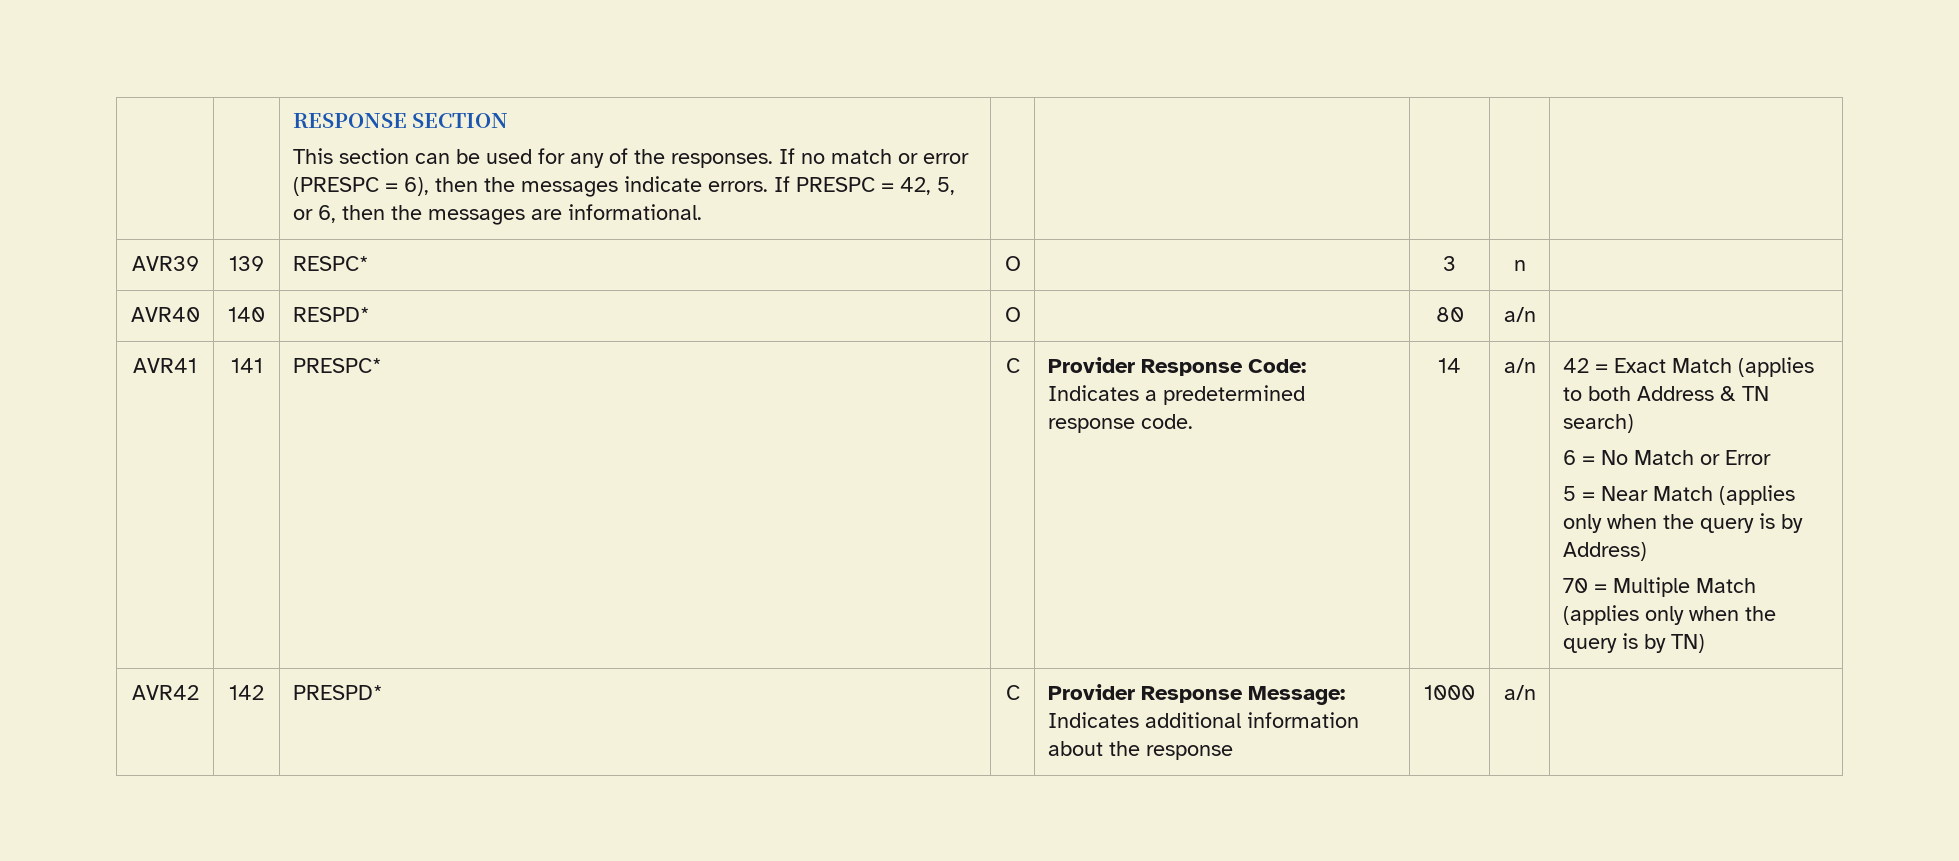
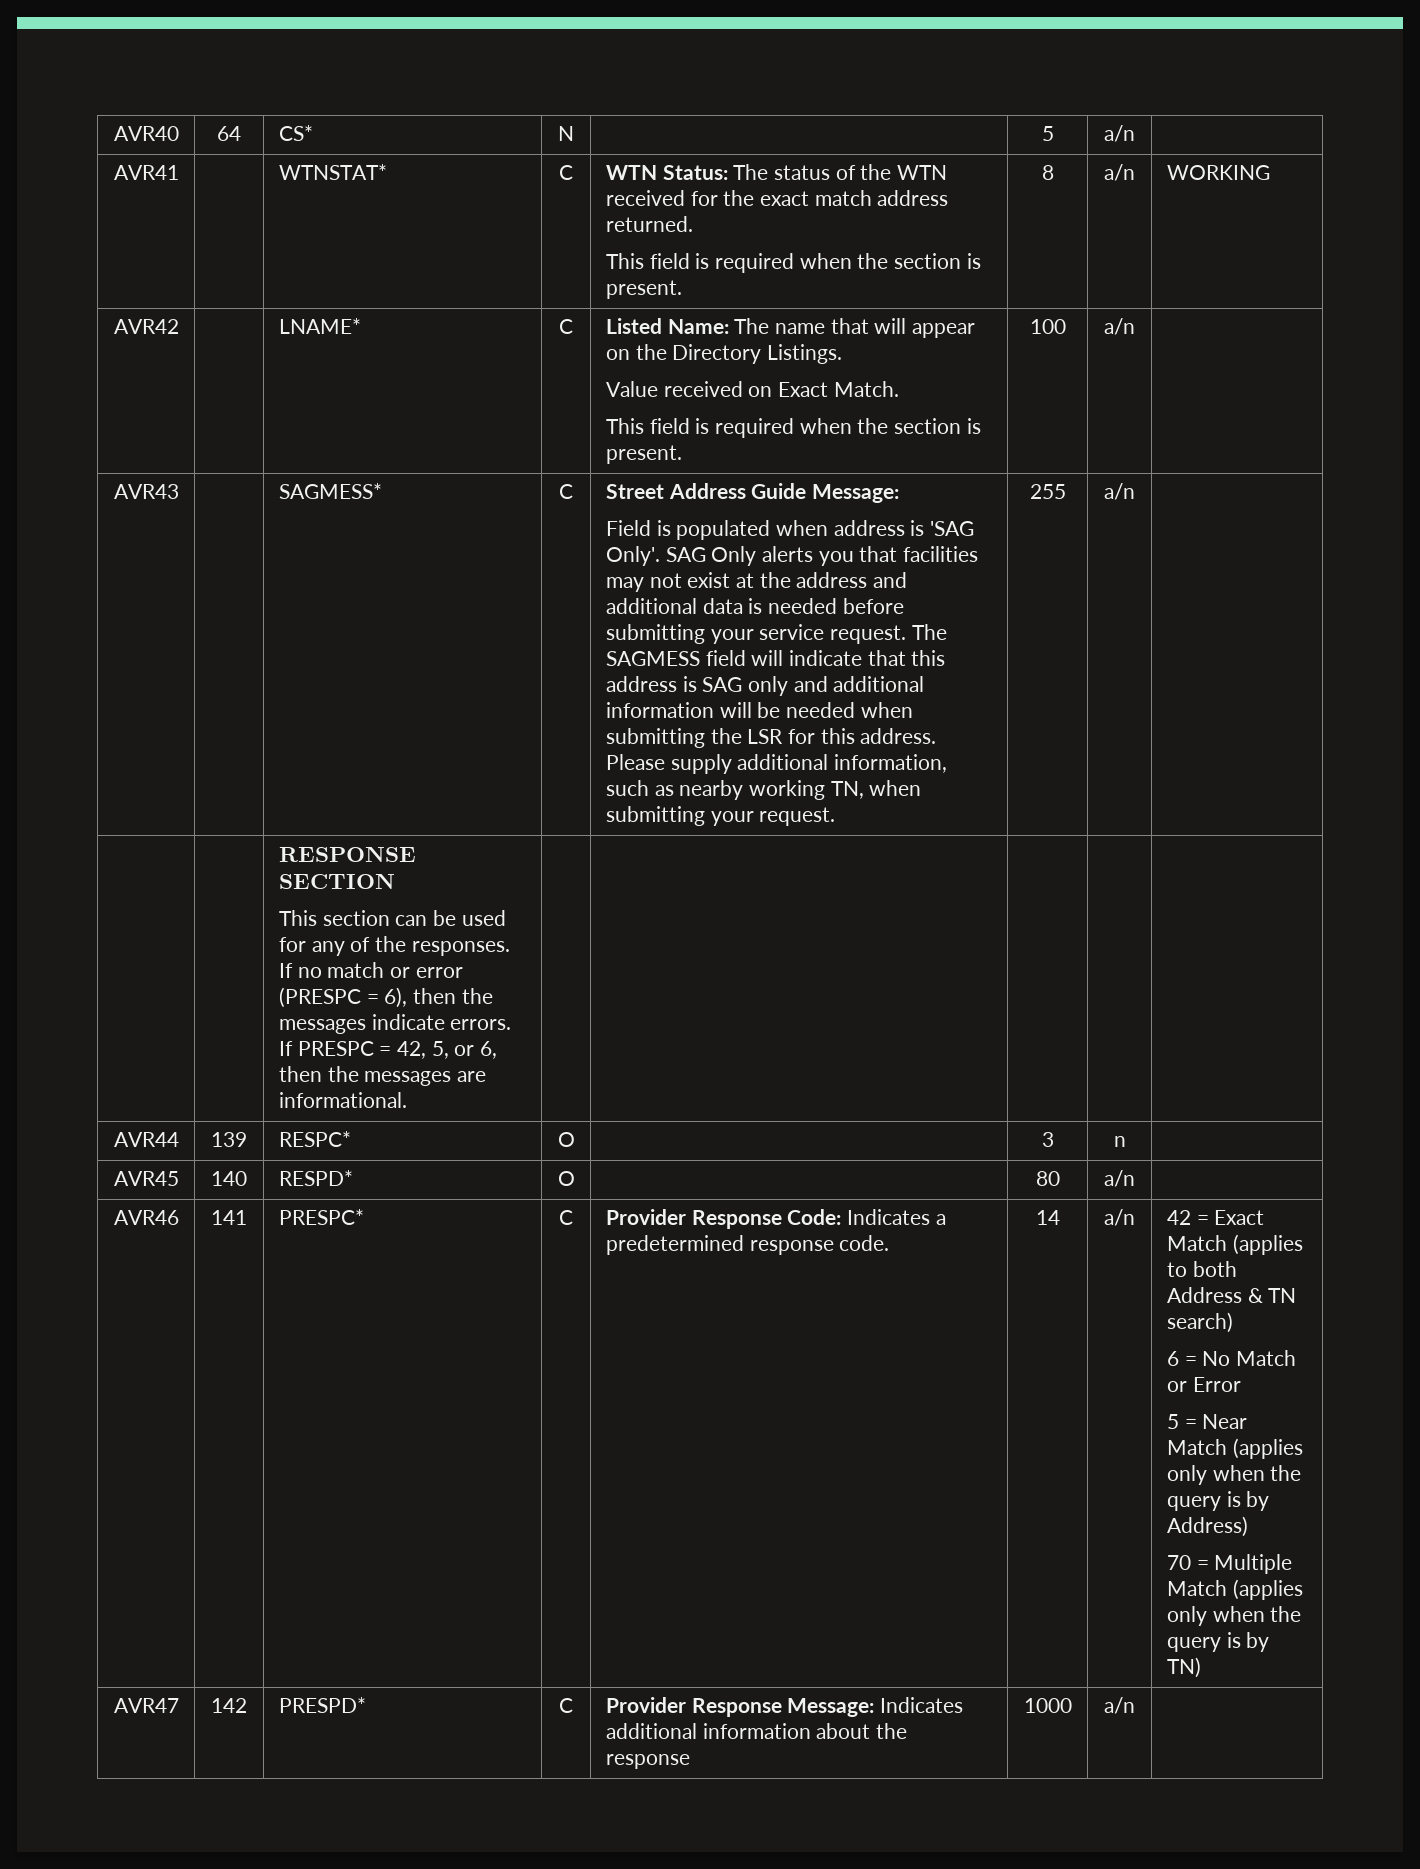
(292, 120) none -> [113,126,179,141] [217,126,241,141] [278,125,313,141] [558,126,574,141] [1041,126,1054,141] [1104,125,1135,142] [113,165,179,180] [278,164,387,180] [559,165,573,180] [605,164,947,180] [605,190,949,206] [605,216,693,232] [605,253,981,273] [605,280,682,299] [1041,165,1054,180] [1104,164,1135,181] [1166,165,1270,180] [113,319,179,334] [278,318,361,334] [559,319,573,334] [605,318,975,338] [605,344,842,364] [605,381,899,397] [605,418,981,438] [605,445,682,464] [1029,319,1066,334] [1104,318,1135,335] [113,484,179,499] [278,483,382,499] [559,484,573,499] [605,483,899,503] [605,520,974,540] [605,546,978,566] [605,572,907,592] [605,598,904,614] [605,624,947,644] [605,650,946,666] [605,676,925,696] [605,702,913,718] [605,728,937,748] [605,754,947,774] [605,780,922,800] [605,806,836,826] [1029,484,1066,499] [1104,483,1135,500] AVR40 | 64 | CS* | N | | 5 | a/n | // AVR41 | | WTNSTAT* | C | WTN Status: The status of the WTN received for the exact match address returned. // This field is required when the section is present. | 8 | a/n | WORKING // AVR42 | | LNAME* | C | Listed Name: The name that will appear on the Directory Listings. // Value received on Exact Match. // This field is required when the section is present. | 100 | a/n | // AVR43 | | SAGMESS* | C | Street Address Guide Message: // Field is populated when address is 'SAG Only'. SAG Only alerts you that facilities may not exist at the address and additional data is needed before submitting your service request. The SAGMESS field will indicate that this address is SAG only and additional information will be needed when submitting the LSR for this address. Please supply additional information, such as nearby working TN, when submitting your request. | 255 | a/n | //
[131,256,199,271] AVR39 -> [113,1132,179,1147] AVR44
[130,307,200,322] AVR40 -> [113,1171,179,1186] AVR45
[133,358,197,373] AVR41 -> [113,1210,179,1225] AVR46
[131,685,199,700] AVR42 -> [113,1698,179,1713] AVR47

